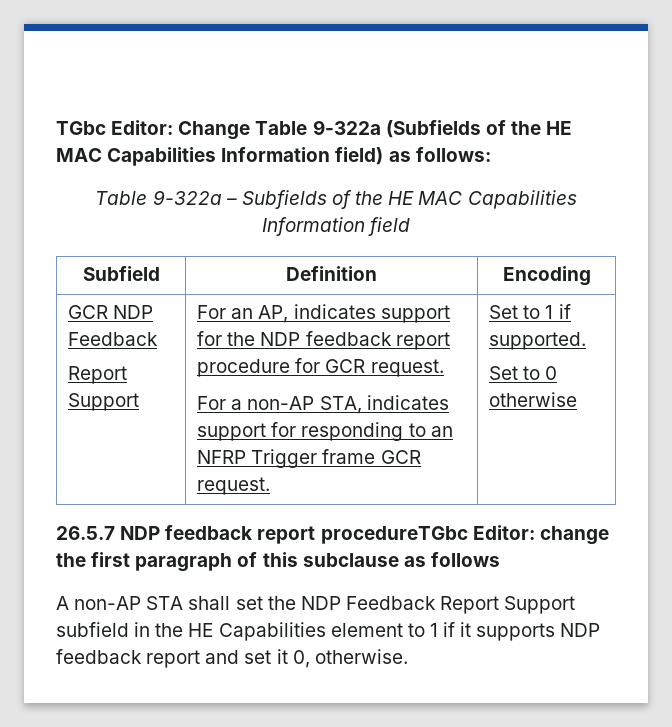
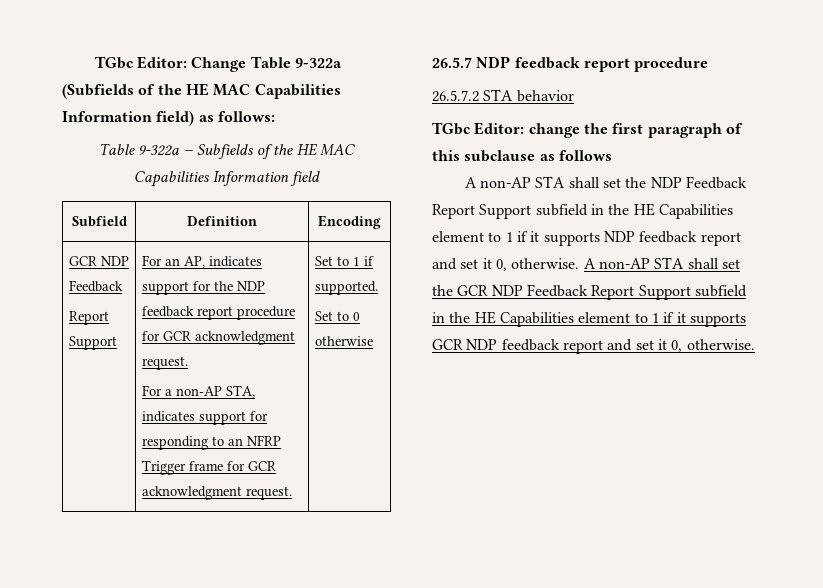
(366, 366) none -> [194,331,295,345] acknowledgment
[380,450,421,464] GCR -> [226,461,276,471] [141,486,242,500] for GCR acknowledgment
[320,526,468,544] procedureTGbc -> [634,57,709,72] [432,89,574,102] [432,122,470,135] procedure // 26.5.7.2 STA behavior // TGbc
(408, 656) none -> [583,257,740,269] [432,284,747,300] [432,311,746,327] [432,339,755,354] A non-AP STA shall set the GCR NDP Feedback Report Support subfield in the HE Capabilities element to 1 if it supports GCR NDP feedback report and set it 0, otherwise.

